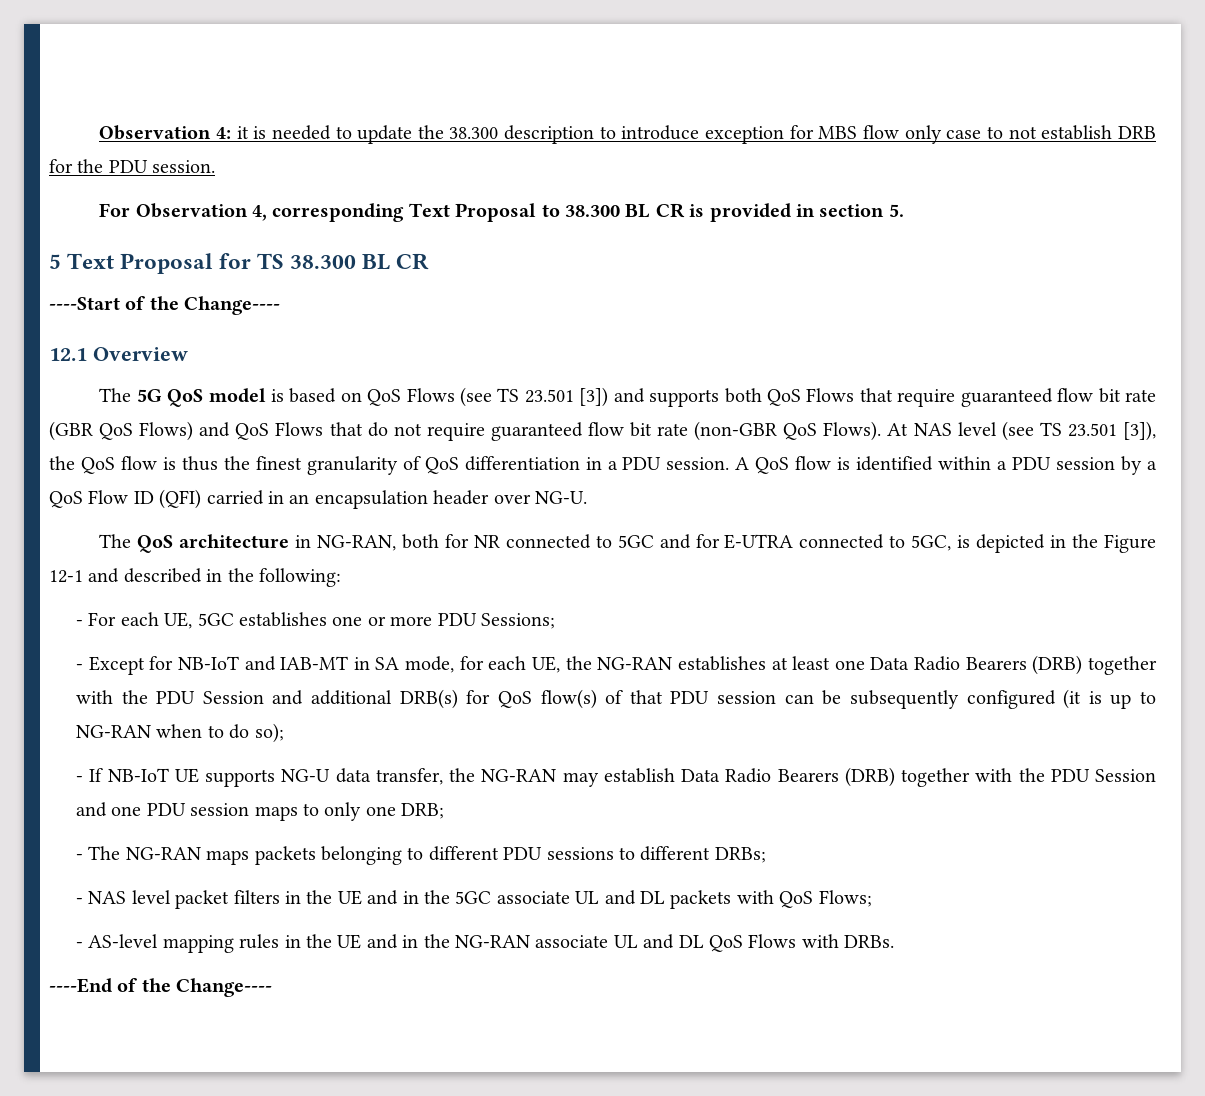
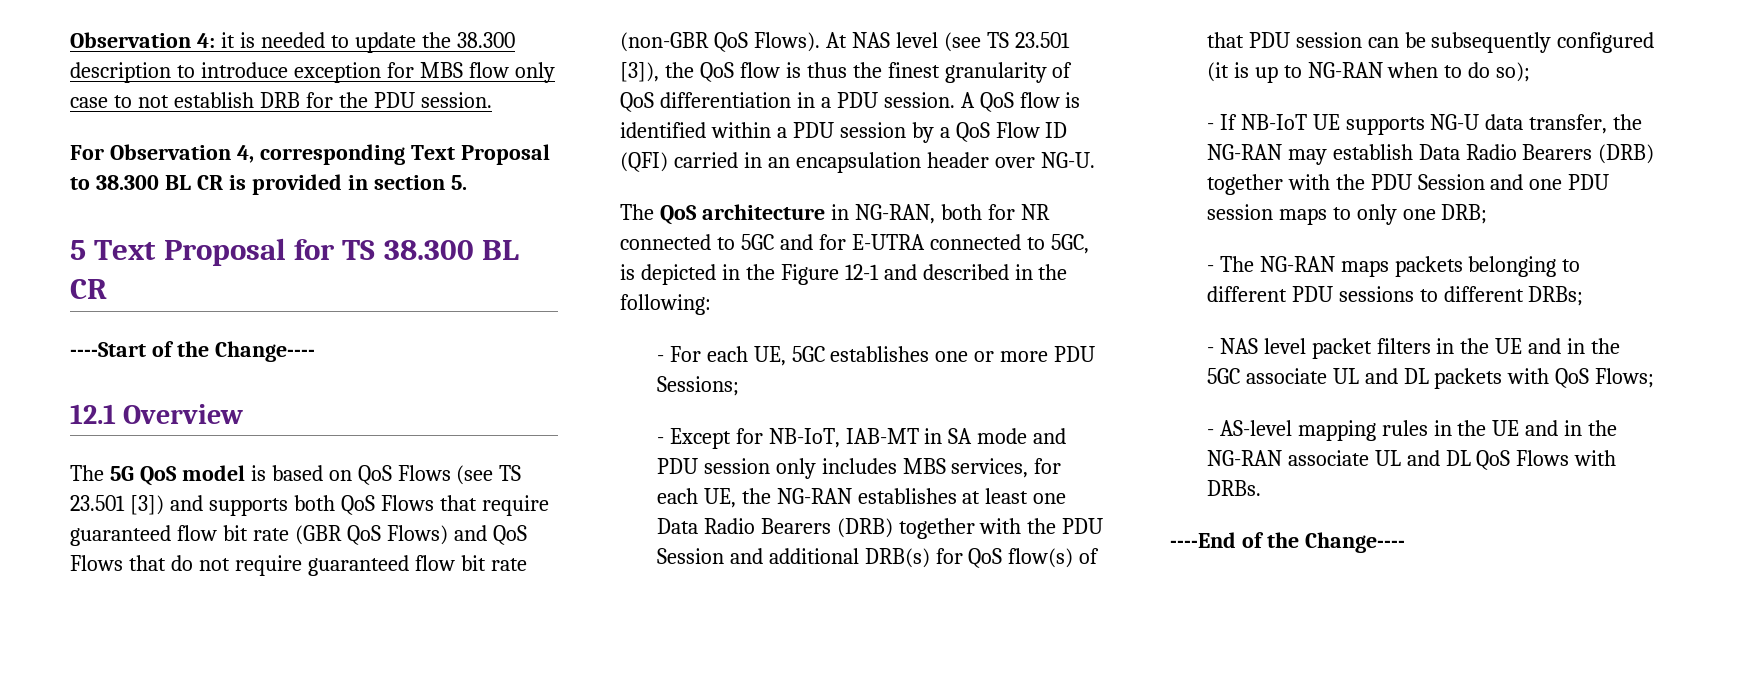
[177,656,276,671] NB-IoT and -> [768,428,840,448] NB-IoT,
[405,656,455,673] mode, -> [977,428,1067,444] [656,458,1029,479] mode and PDU session only includes MBS services,

